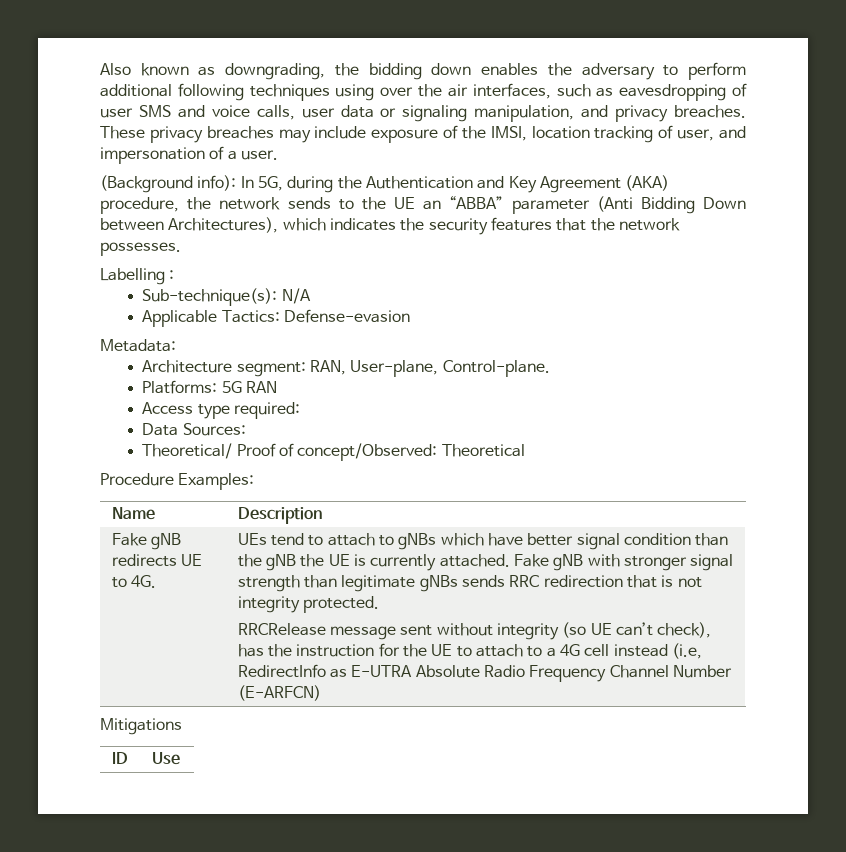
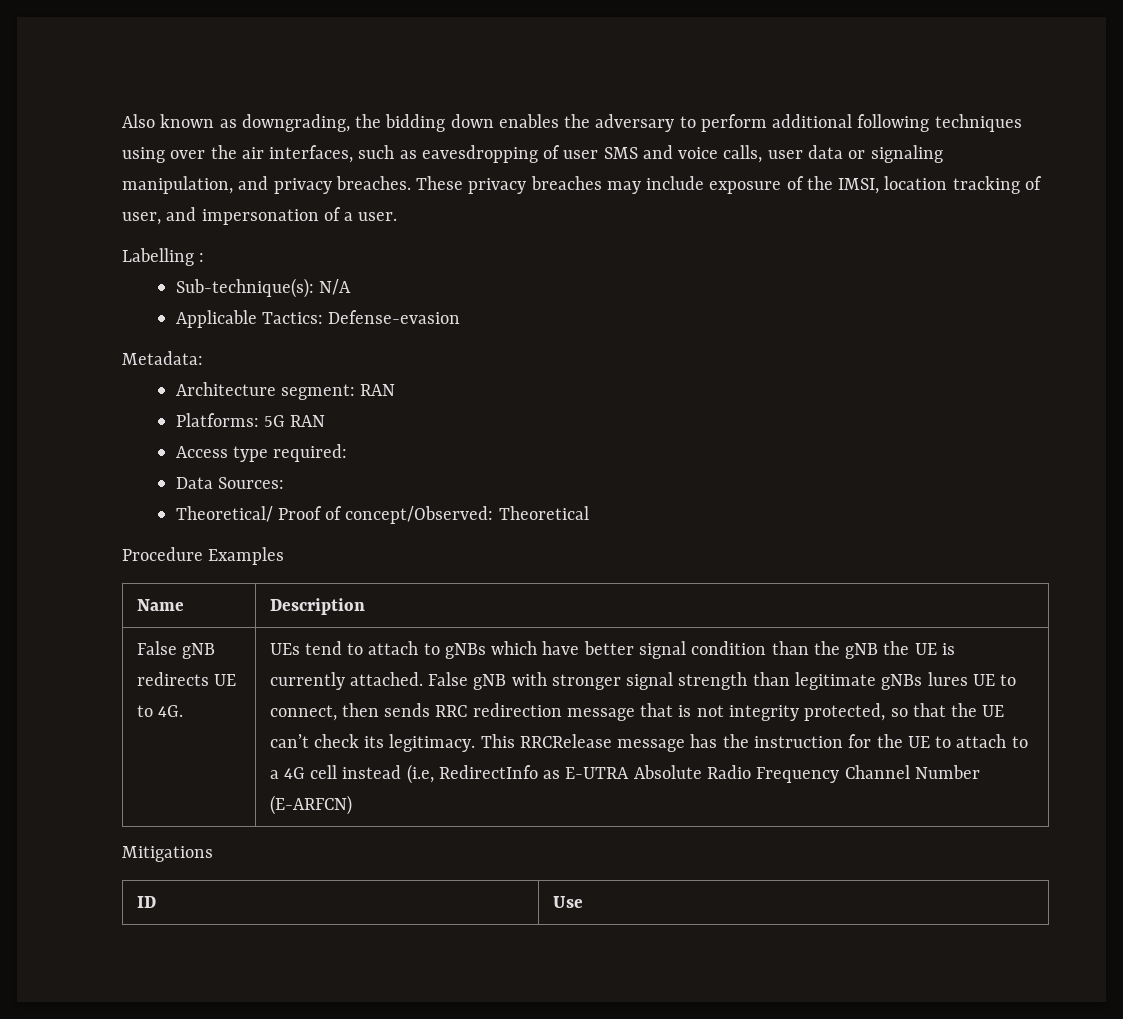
[100,175,670,193] [100,196,746,214] [100,217,680,235] [100,242,181,256] // (Background info): In 5G, during the Authentication and Key Agreement (AKA) procedure, the network sends to the UE an “ABBA” parameter (Anti Bidding Down between Architectures), which indicates the security features that the network possesses. -> (398, 216) none
[309,360,550,377] RAN, User-plane, Control-plane. -> [360,384,396,396] RAN
[178,473,255,490] Examples: -> [208,547,285,565] Examples
[111,533,147,546] Fake -> [136,641,177,655] False
[514,554,550,567] Fake -> [428,672,469,686] False
(458, 583) none -> [927,672,1017,686] [269,703,379,721] lures UE to connect, then
(623, 581) none -> [566,708,635,721] message
[303,596,380,613] [237,622,712,640] protected. // RRCRelease message sent without integrity (so UE can’t check), -> [804,703,1005,721] [269,734,686,752] protected, so that the UE can’t check its legitimacy. This RRCRelease message

